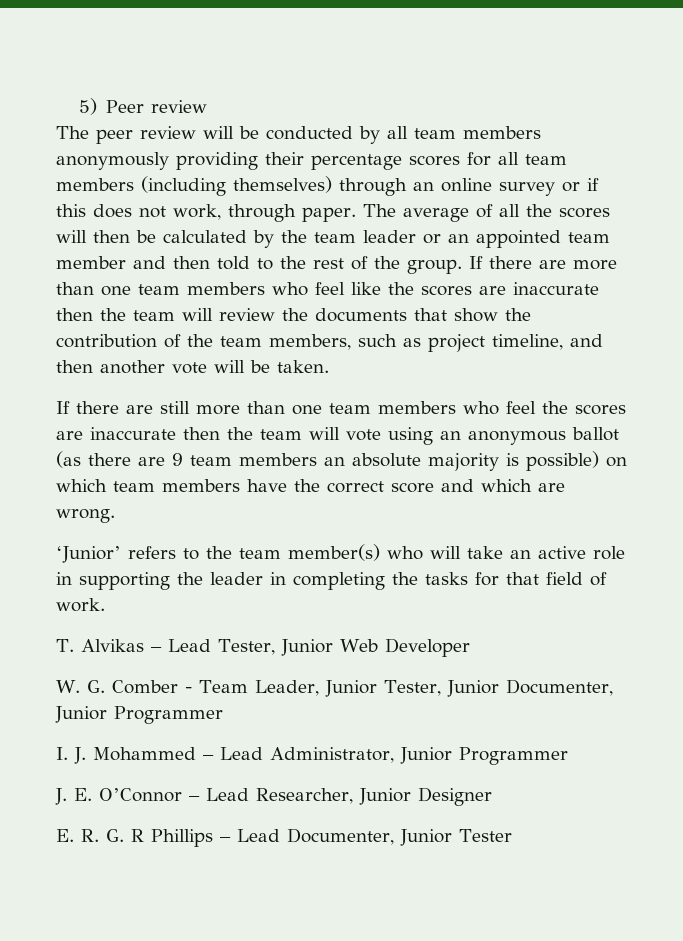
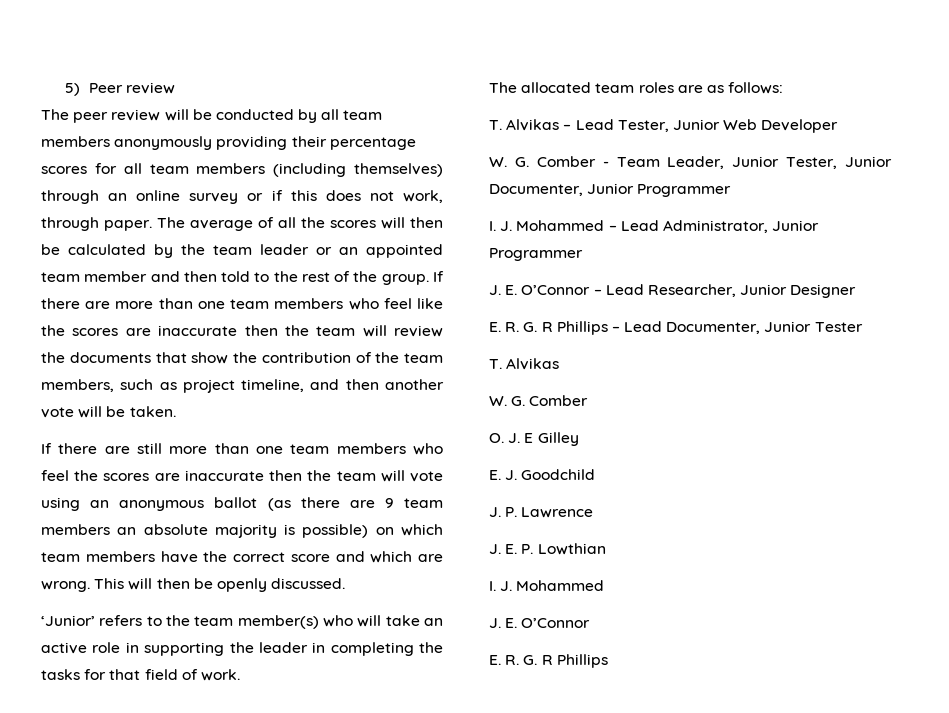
(115, 516) none -> [94,578,346,592] This will then be openly discussed.
(105, 605) none -> [489,82,784,94] // The allocated team roles are as follows:
(512, 835) none -> [489,358,560,370] [489,395,589,406] [489,432,579,446] [489,469,596,480] [489,507,594,518] [489,543,606,555] [489,580,605,591] [489,618,591,628] [489,654,608,668] // T. Alvikas // W. G. Comber // O. J. E Gilley // E. J. Goodchild // J. P. Lawrence // J. E. P. Lowthian // I. J. Mohammed // J. E. O’Connor // E. R. G. R Phillips

